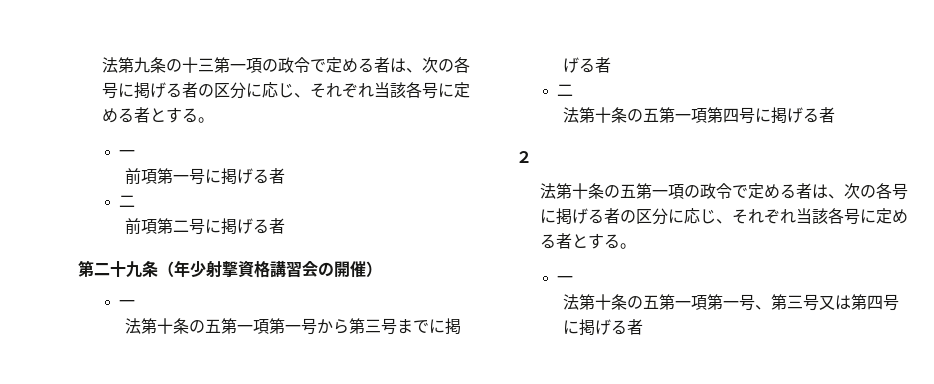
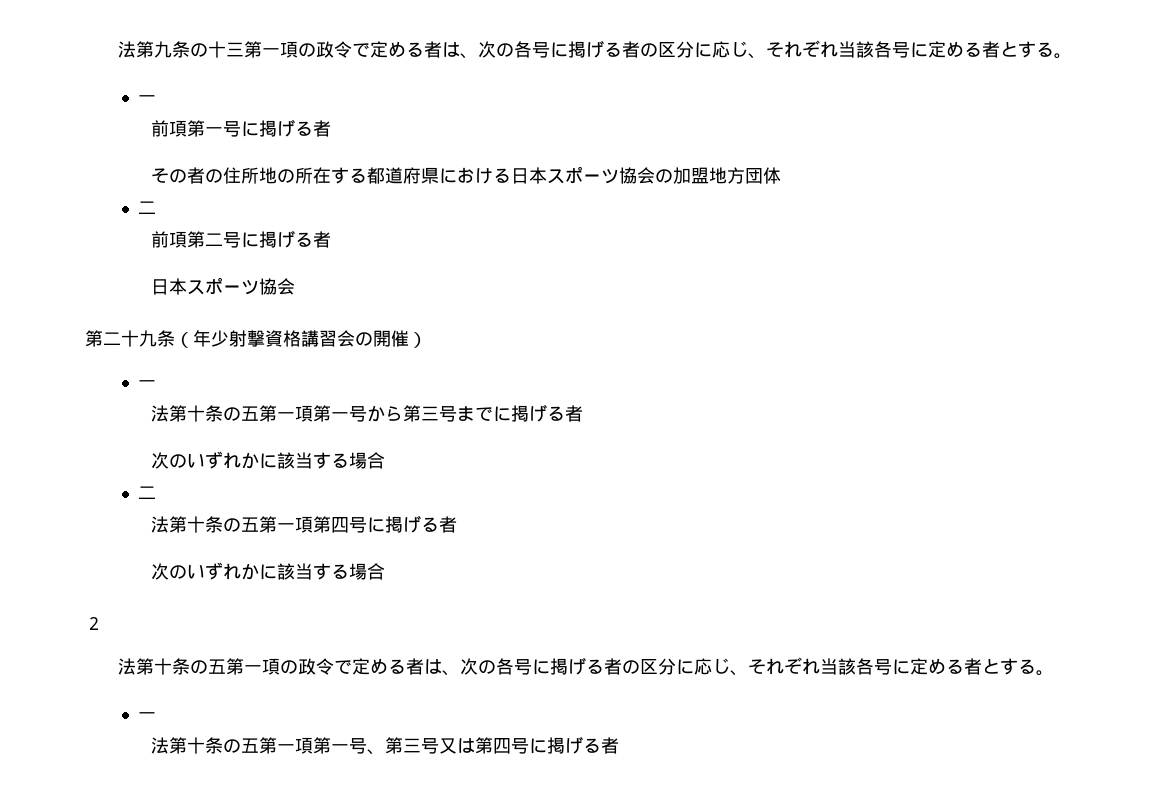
(286, 176) none -> [151,166,782,184] // その者の住所地の所在する都道府県における日本スポーツ協会の加盟地方団体
(286, 226) none -> [151,277,296,295] // 日本スポーツ協会
(612, 65) none -> [151,451,386,469] // 次のいずれかに該当する場合
(836, 115) none -> [151,562,386,580] // 次のいずれかに該当する場合

